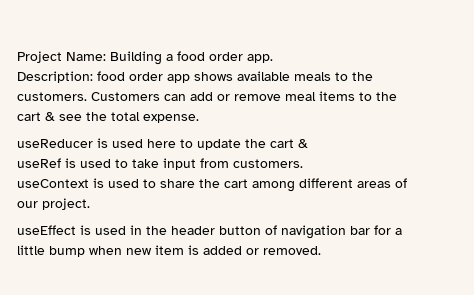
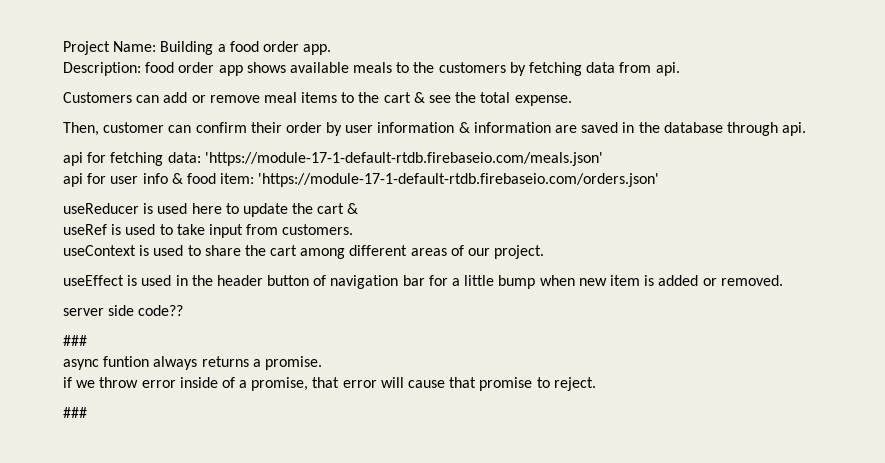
[17,92,87,101] customers. -> [438,62,680,76] customers by fetching data from api. //
(199, 118) none -> [63,122,807,136] [63,152,603,166] [63,173,660,187] // Then, customer can confirm their order by user information & information are saved in the database through api. // api for fetching data: 'https://module-17-1-default-rtdb.firebaseio.com/meals.json' // api for user info & food item: 'https://module-17-1-default-rtdb.firebaseio.com/orders.json'
(321, 250) none -> [63,305,184,316] [63,335,87,346] [63,356,322,370] [63,377,596,391] [63,407,87,418] // server side code?? // ### // async funtion always returns a promise. // if we throw error inside of a promise, that error will cause that promise to reject. // ###

